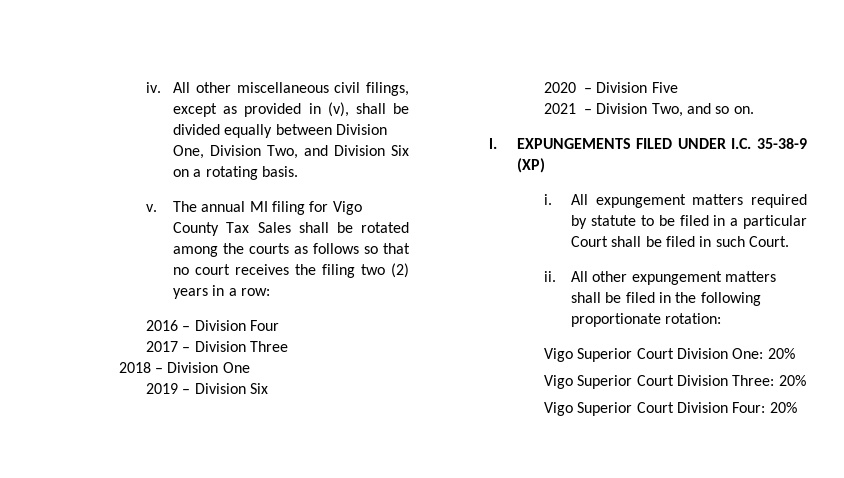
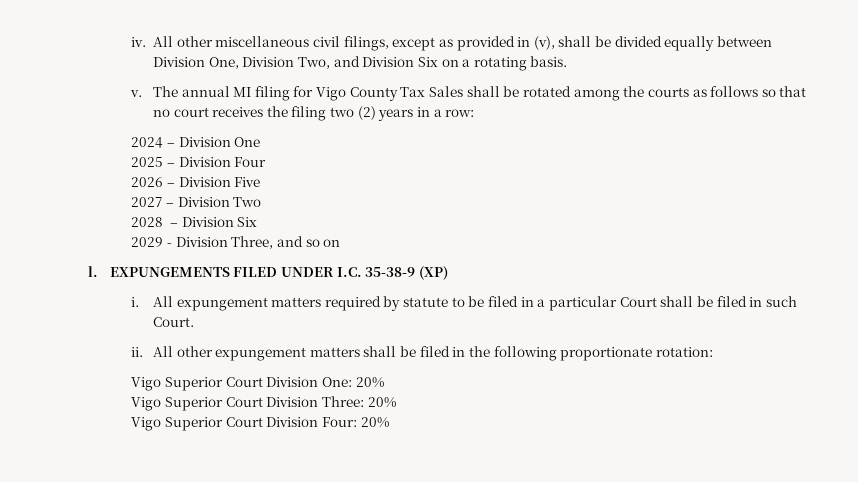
[145,320,178,331] 2016 -> [131,137,261,148] [131,157,164,167] 2024 – Division One // 2025
[145,341,288,352] [118,362,250,373] [145,383,178,394] 2017 – Division Three // 2018 – Division One // 2019 -> [131,177,261,187] [131,197,262,207] [131,217,164,227] 2026 – Division Five // 2027 – Division Two // 2028
[543,82,678,93] [543,103,683,117] 2020 – Division Five // 2021 – Division Two, -> [131,236,274,249] 2029 - Division Three,
[733,106,754,114] on. -> [323,239,341,247] on

